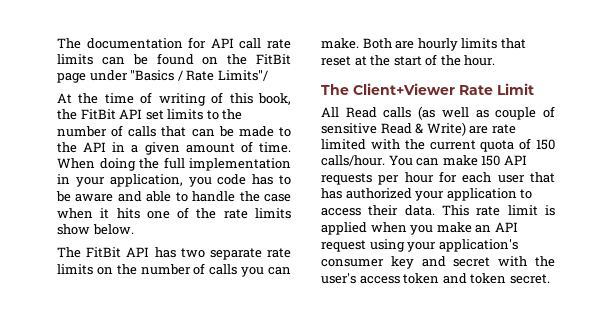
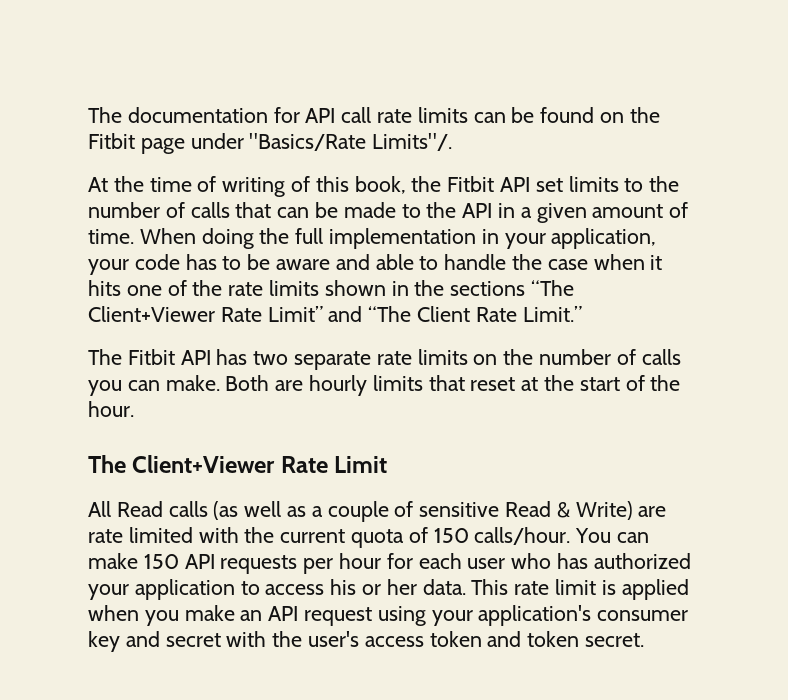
[256,54,291,65] FitBit -> [88,133,135,149] Fitbit
[130,70,268,81] "Basics / Rate Limits"/ -> [249,133,453,151] "Basics/Rate Limits"/.
[80,109,116,120] FitBit -> [447,176,495,192] Fitbit
[188,177,212,187] you -> [88,259,129,275] your
[57,224,134,235] [57,247,122,258] show below. // The FitBit -> [324,280,575,296] [88,306,582,322] [88,349,175,365] shown in the sections “The Client+Viewer Rate Limit” and “The Client Rate Limit.” // The Fitbit
(489, 114) none -> [311,506,323,517] a
[530,172,555,183] that -> [511,553,552,569] who
[368,205,399,216] their -> [330,579,417,595] his or her

